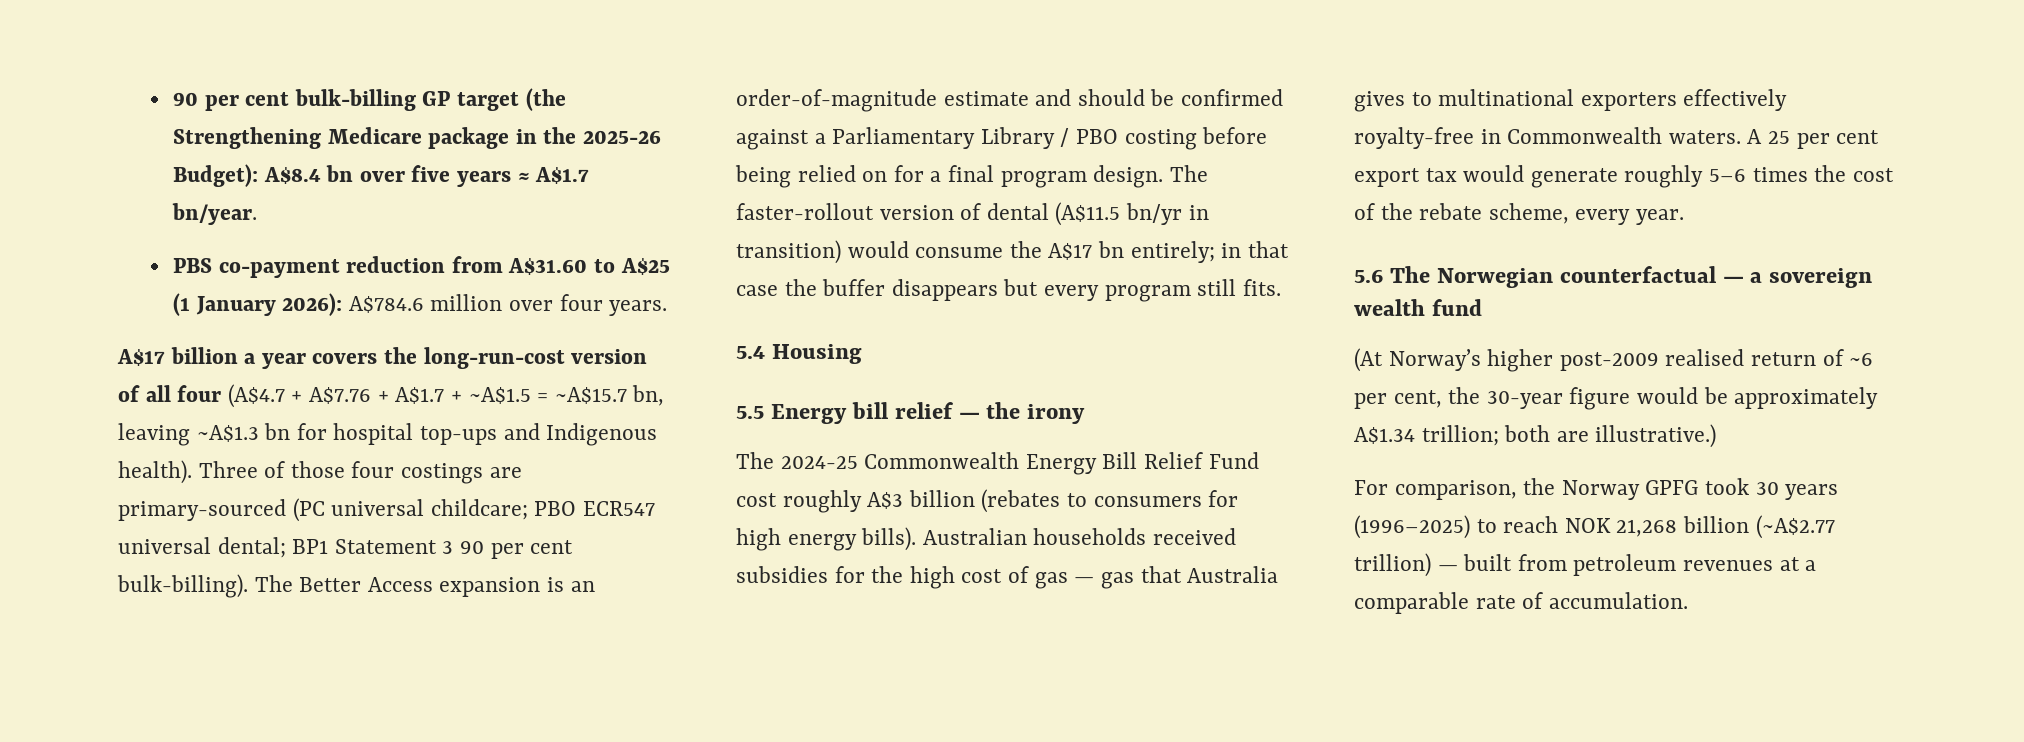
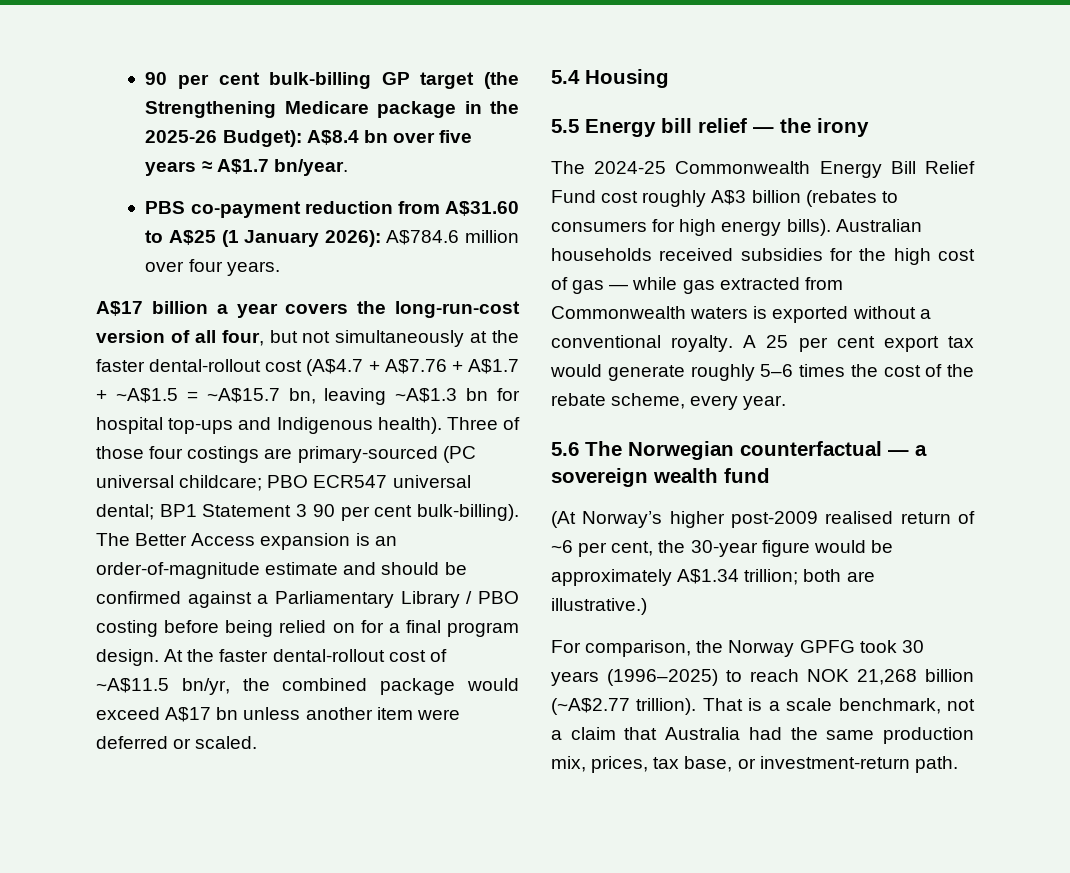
[177,385,222,402] four -> [221,330,519,347] [96,359,303,372] four, but not simultaneously at the faster dental-rollout cost
[1169,165,1208,182] [736,202,1209,226] [736,240,1289,264] [736,279,1281,302] The faster-rollout version of dental (A$11.5 bn/yr in transition) would consume the A$17 bn entirely; in that case the buffer disappears but every program still fits. -> [164,649,447,662] [96,678,519,695] [96,707,460,722] [96,736,258,749] At the faster dental-rollout cost of ~A$11.5 bn/yr, the combined package would exceed A$17 bn unless another item were deferred or scaled.
[1100,566,1279,589] [1354,89,1788,112] [1354,127,1741,149] gas that Australia gives to multinational exporters effectively royalty-free in Commonwealth waters. -> [632,277,843,294] [551,306,931,323] [551,335,734,352] while gas extracted from Commonwealth waters is exported without a conventional royalty.
[1354,553,1817,577] [1354,592,1688,614] trillion) — built from petroleum revenues at a comparable rate of accumulation. -> [636,698,975,715] [551,727,974,744] [551,756,958,773] trillion). That is a scale benchmark, not a claim that Australia had the same production mix, prices, tax base, or investment-return path.

